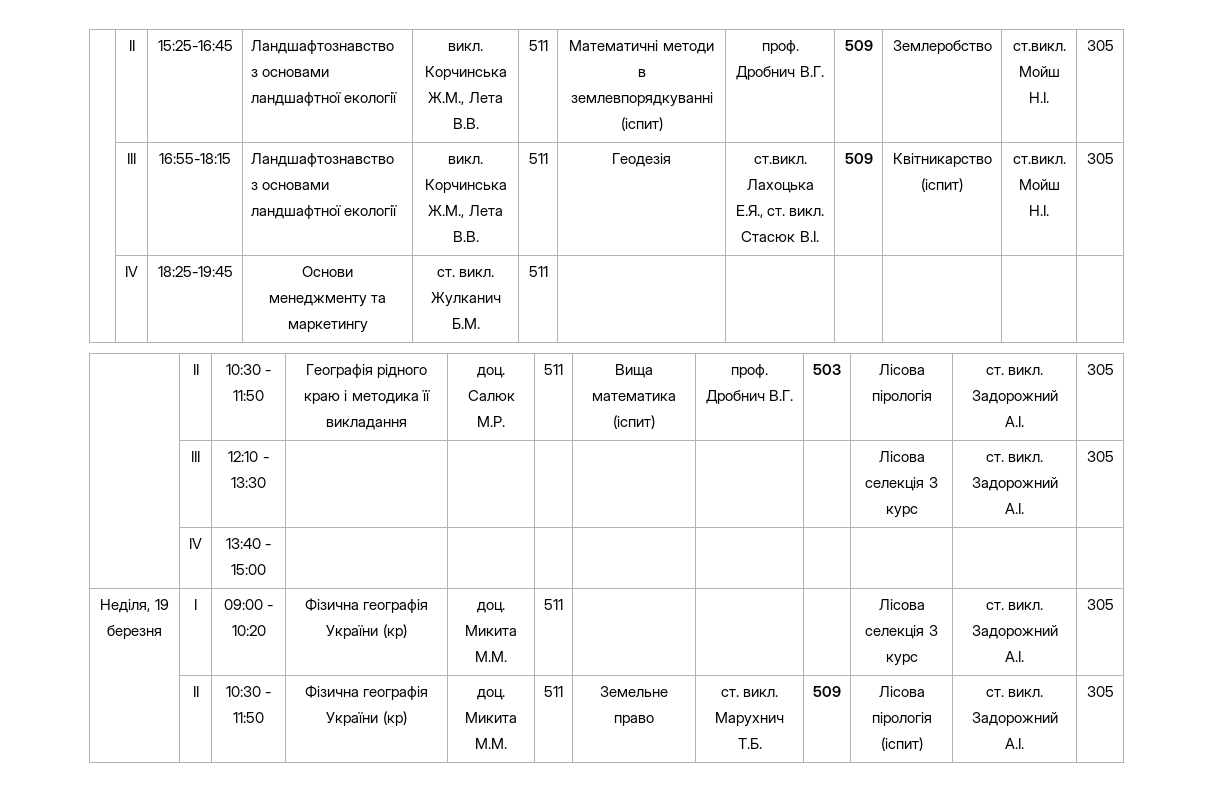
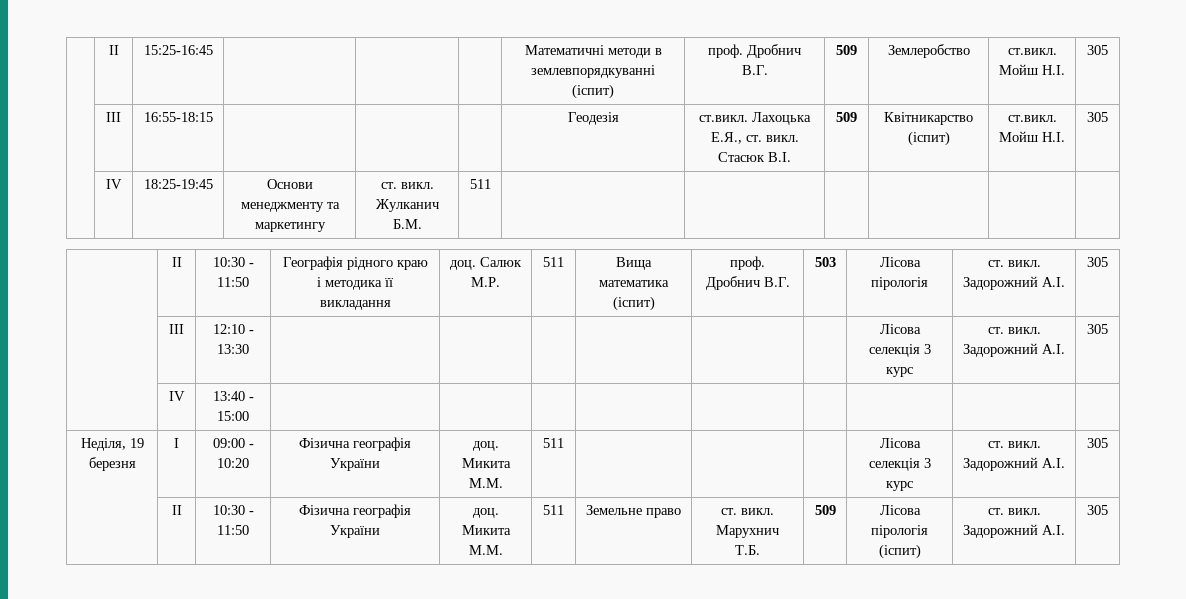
[251,40,395,54] [251,69,330,77] [251,92,398,106] [448,43,483,51] [424,66,507,80] [428,92,503,105] [452,118,479,129] [528,40,548,51] Ландшафтознавство з основами ландшафтної екології | викл. Корчинська Ж.М., Лета В.В. | 511 -> (213, 50) | |
[251,153,395,167] [251,182,330,190] [251,205,398,219] [448,156,483,164] [424,179,507,193] [428,205,503,218] [452,231,479,242] [528,153,548,164] Ландшафтознавство з основами ландшафтної екології | викл. Корчинська Ж.М., Лета В.В. | 511 -> (213, 117) | |
[382,624,407,639] (кр) -> (380, 464) none
[382,711,407,726] (кр) -> (380, 531) none

